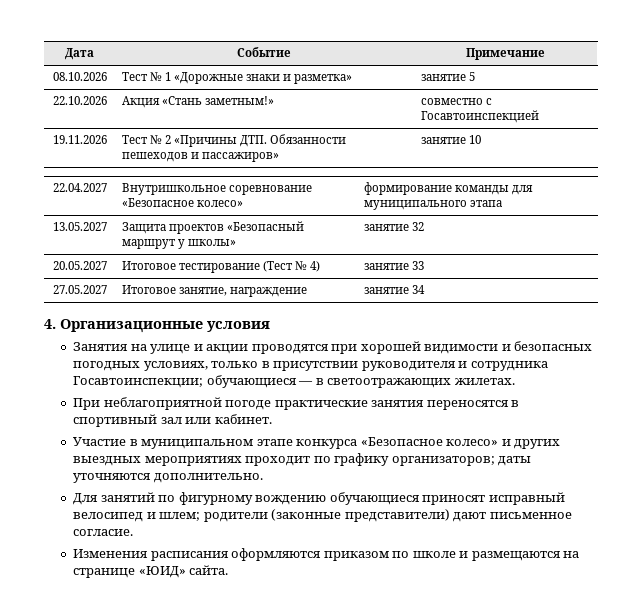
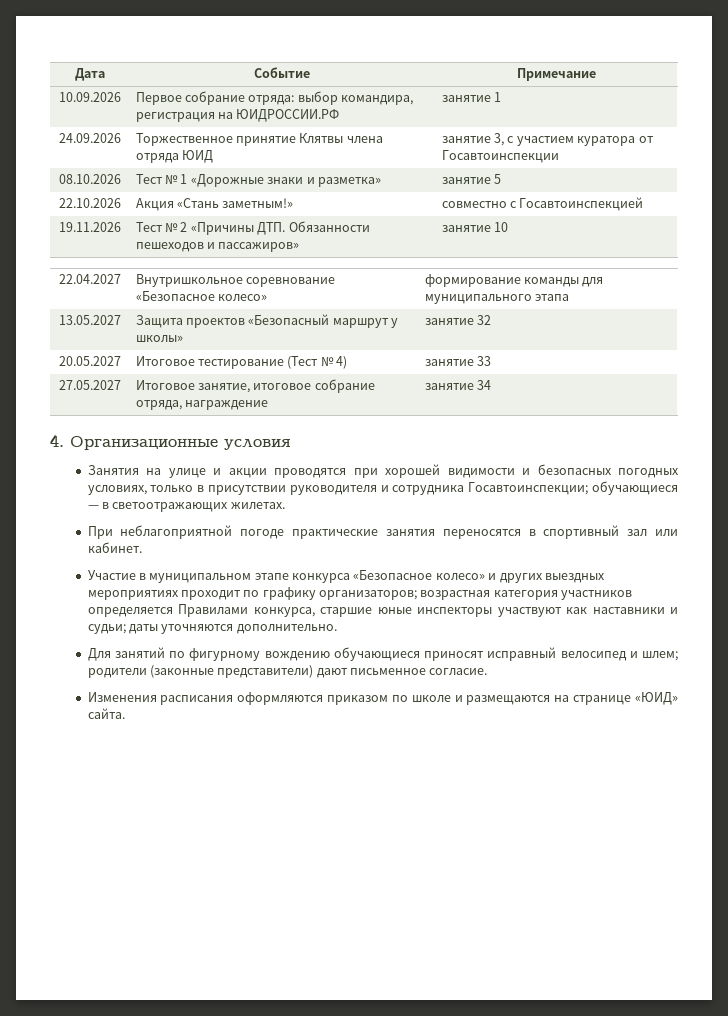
(545, 54) none -> [58,92,121,102] [135,91,414,105] [135,109,340,122] [441,92,502,102] [58,133,121,143] [135,133,383,146] [135,150,214,163] [441,133,654,146] [441,150,559,163] // 10.09.2026 | Первое собрание отряда: выбор командира, регистрация на ЮИДРОССИИ.РФ | занятие 1 // 24.09.2026 | Торжественное принятие Клятвы члена отряда ЮИД | занятие 3, с участием куратора от Госавтоинспекции
(227, 291) none -> [253,379,375,393] [135,400,182,410] итоговое собрание отряда,
(495, 461) none -> [420,590,633,600] [87,604,679,617] [87,624,126,634] возрастная категория участников определяется Правилами конкурса, старшие юные инспекторы участвуют как наставники и судьи;

